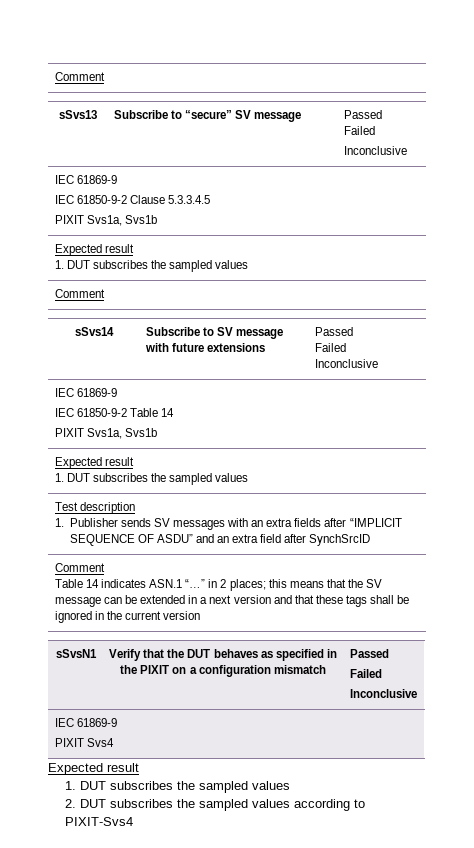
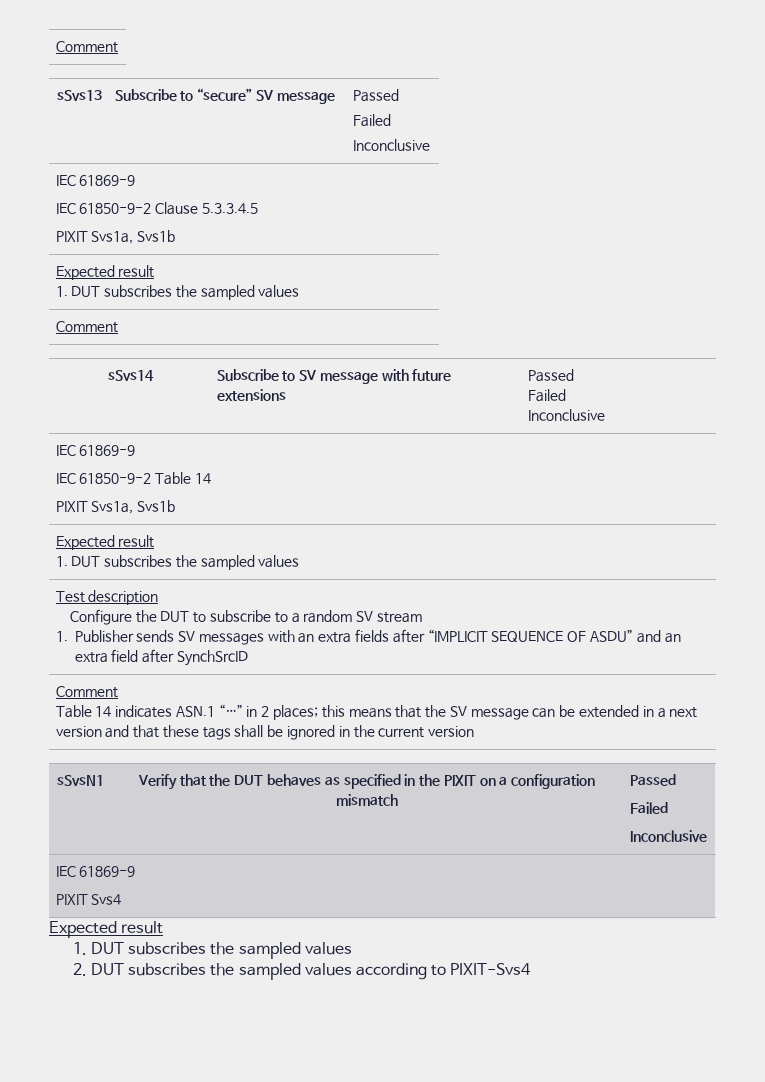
(135, 508) none -> [69,609,422,625] // Configure the DUT to subscribe to a random SV stream

